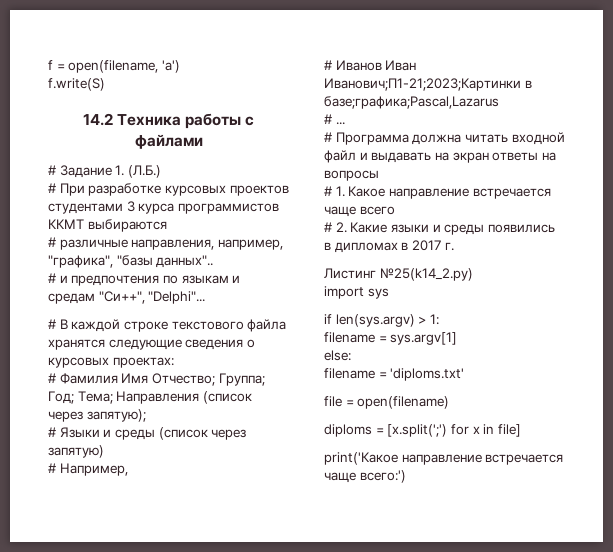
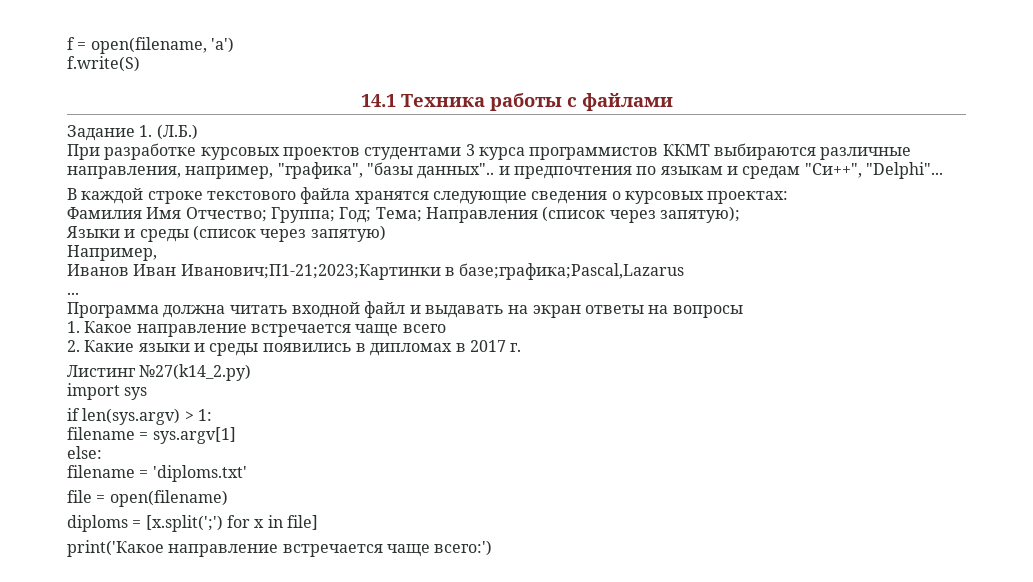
[82,113,113,126] 14.2 -> [360,94,396,107] 14.1
[48,165,56,175] # -> (673, 102) none
[48,183,56,193] # -> (198, 132) none
[48,237,56,247] // # -> (816, 151) none
[48,273,56,283] // # -> (495, 171) none
[48,319,56,329] # -> (943, 170) none
[48,373,56,383] # -> (789, 197) none
[48,427,56,437] # -> (740, 214) none
[48,463,56,473] # -> (386, 233) none
[324,60,332,70] # -> (157, 253) none
[324,114,332,124] # -> (685, 271) none
[324,132,332,142] # -> (79, 293) none
[324,186,332,196] # -> (743, 311) none
[324,222,332,232] # -> (446, 328) none
[379,268,473,281] №25(k14_2.py) -> [139,364,252,381] №27(k14_2.py)

